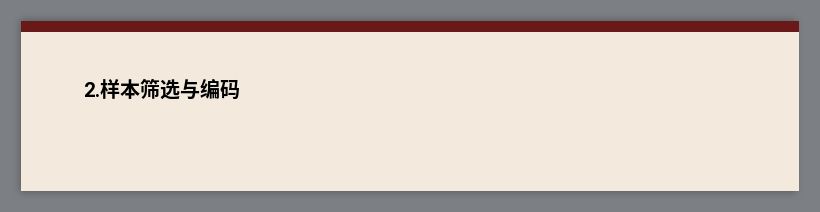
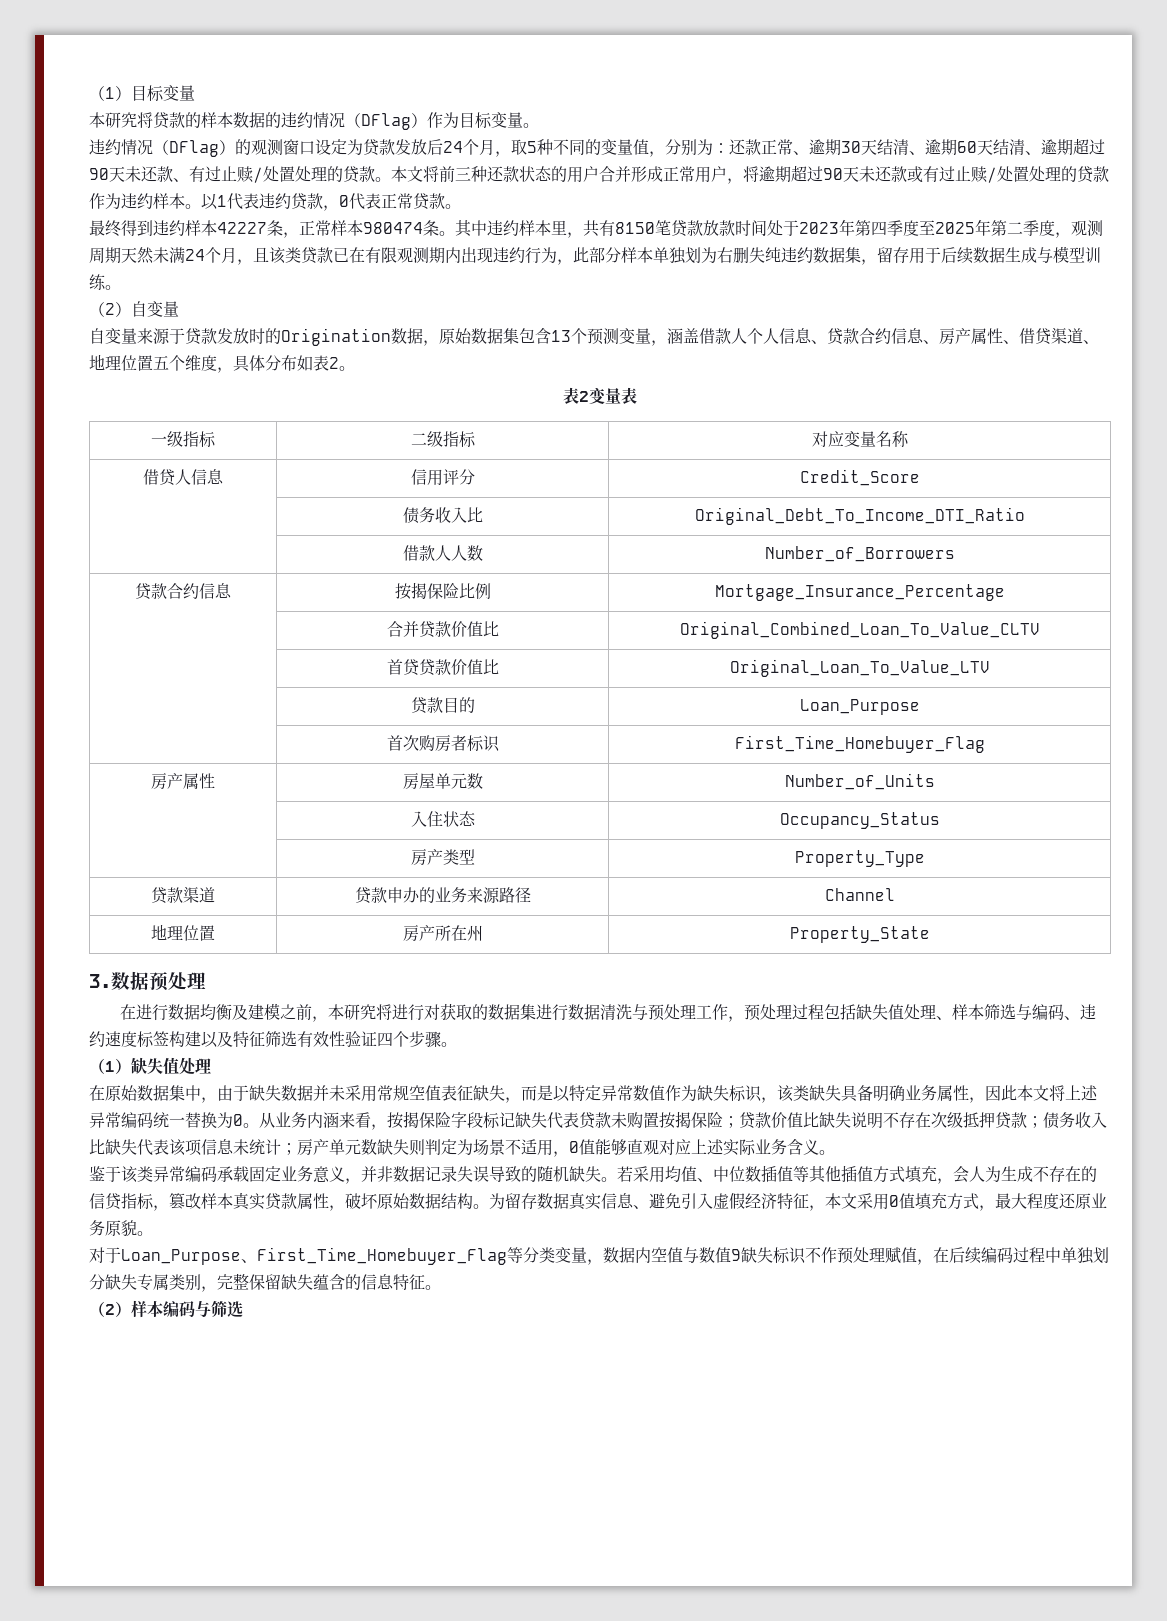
[84,78,240,100] 2.样本筛选与编码 -> [89,85,195,102] [89,112,539,130] [89,138,1105,157] [89,165,1109,184] [89,193,461,211] [89,219,1103,238] [89,246,1101,265] [89,274,121,290] [89,301,179,317] [89,328,1099,346] [89,354,355,373] [563,387,637,405] [151,431,216,448] [410,431,476,448] [811,431,909,447] [143,469,224,486] [410,469,475,486] [799,469,920,486] [402,507,483,524] [694,507,1025,525] [402,545,483,561] [764,546,955,562] [135,583,232,600] [394,582,491,600] [714,584,1005,601] [386,621,499,638] [679,621,1040,639] [386,659,499,676] [729,659,990,677] [410,697,475,714] [799,699,920,715] [386,735,500,752] [734,735,985,753] [151,773,215,790] [402,773,483,790] [784,773,935,790] [410,811,476,827] [779,812,940,829] [410,849,475,866] [794,850,925,867] [151,887,215,904] [354,887,531,904] [824,888,895,901] [151,924,215,941] [402,925,483,942] [789,926,930,943] [89,971,206,991] [119,1003,1096,1022] [89,1031,457,1048] [89,1057,211,1075] [89,1085,1098,1103] [89,1111,1107,1130] [89,1139,835,1157] [89,1165,1097,1184] [89,1192,1107,1211] [89,1220,153,1236] [89,1247,1109,1265] [89,1273,441,1292] [89,1300,243,1318] （1）目标变量 // 本研究将贷款的样本数据的违约情况（DFlag）作为目标变量。 // 违约情况（DFlag）的观测窗口设定为贷款发放后24个月，取5种不同的变量值，分别为：还款正常、逾期30天结清、逾期60天结清、逾期超过90天未还款、有过止赎/处置处理的贷款。本文将前三种还款状态的用户合并形成正常用户，将逾期超过90天未还款或有过止赎/处置处理的贷款作为违约样本。以1代表违约贷款，0代表正常贷款。 // 最终得到违约样本42227条，正常样本980474条。其中违约样本里，共有8150笔贷款放款时间处于2023年第四季度至2025年第二季度，观测周期天然未满24个月，且该类贷款已在有限观测期内出现违约行为，此部分样本单独划为右删失纯违约数据集，留存用于后续数据生成与模型训练。 // （2）自变量 // 自变量来源于贷款发放时的Origination数据，原始数据集包含13个预测变量，涵盖借款人个人信息、贷款合约信息、房产属性、借贷渠道、地理位置五个维度，具体分布如表2。 // 表2变量表 // 一级指标 | 二级指标 | 对应变量名称 // 借贷人信息 | 信用评分 | Credit_Score // | 债务收入比 | Original_Debt_To_Income_DTI_Ratio // | 借款人人数 | Number_of_Borrowers // 贷款合约信息 | 按揭保险比例 | Mortgage_Insurance_Percentage // | 合并贷款价值比 | Original_Combined_Loan_To_Value_CLTV // | 首贷贷款价值比 | Original_Loan_To_Value_LTV // | 贷款目的 | Loan_Purpose // | 首次购房者标识 | First_Time_Homebuyer_Flag // 房产属性 | 房屋单元数 | Number_of_Units // | 入住状态 | Occupancy_Status // | 房产类型 | Property_Type // 贷款渠道 | 贷款申办的业务来源路径 | Channel // 地理位置 | 房产所在州 | Property_State // 3.数据预处理 // 在进行数据均衡及建模之前，本研究将进行对获取的数据集进行数据清洗与预处理工作，预处理过程包括缺失值处理、样本筛选与编码、违约速度标签构建以及特征筛选有效性验证四个步骤。 // （1）缺失值处理 // 在原始数据集中，由于缺失数据并未采用常规空值表征缺失，而是以特定异常数值作为缺失标识，该类缺失具备明确业务属性，因此本文将上述异常编码统一替换为0。从业务内涵来看，按揭保险字段标记缺失代表贷款未购置按揭保险；贷款价值比缺失说明不存在次级抵押贷款；债务收入比缺失代表该项信息未统计；房产单元数缺失则判定为场景不适用，0值能够直观对应上述实际业务含义。 // 鉴于该类异常编码承载固定业务意义，并非数据记录失误导致的随机缺失。若采用均值、中位数插值等其他插值方式填充，会人为生成不存在的信贷指标，篡改样本真实贷款属性，破坏原始数据结构。为留存数据真实信息、避免引入虚假经济特征，本文采用0值填充方式，最大程度还原业务原貌。 // 对于Loan_Purpose、First_Time_Homebuyer_Flag等分类变量，数据内空值与数值9缺失标识不作预处理赋值，在后续编码过程中单独划分缺失专属类别，完整保留缺失蕴含的信息特征。 // （2）样本编码与筛选

